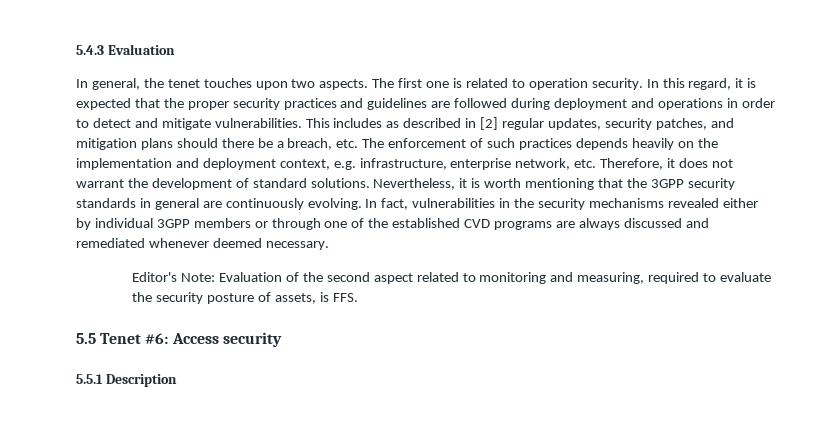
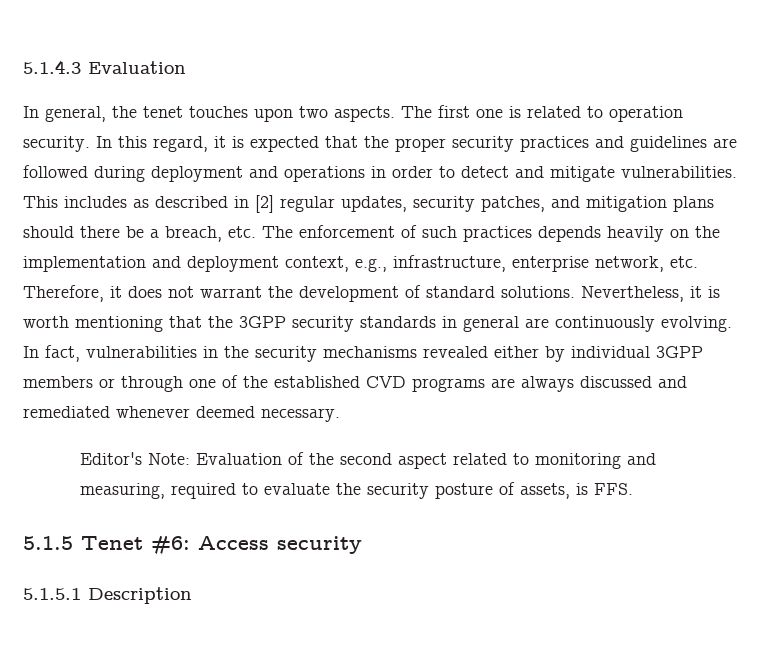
[76,45,104,55] 5.4.3 -> [23,60,81,74] 5.1.4.3
[333,161,356,170] e.g. -> [355,258,387,272] e.g.,
[76,333,96,344] 5.5 -> [23,536,73,550] 5.1.5
[76,374,103,384] 5.5.1 -> [23,588,81,600] 5.1.5.1

